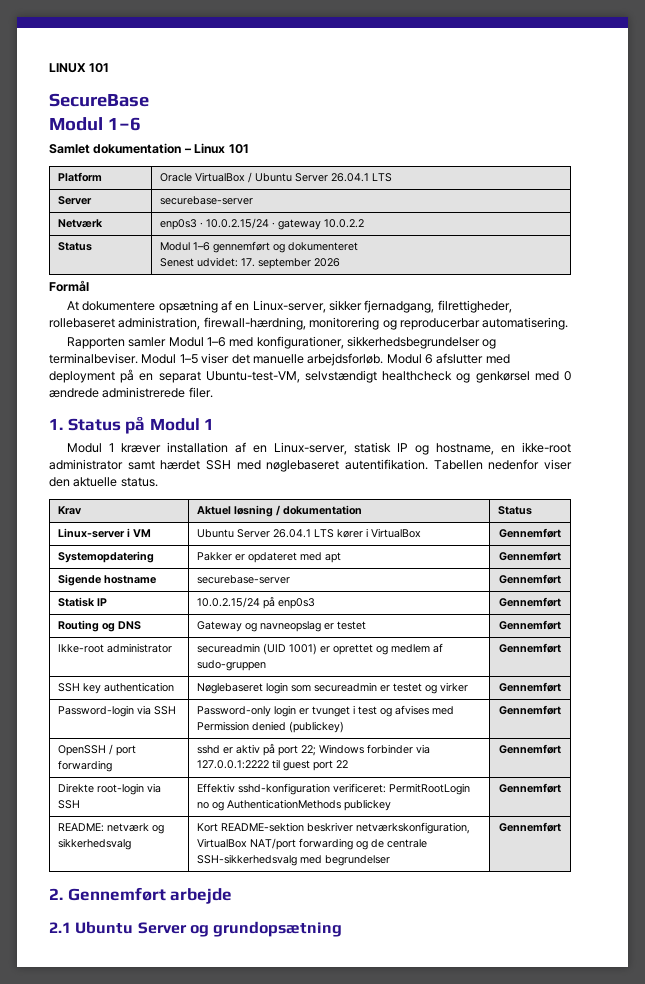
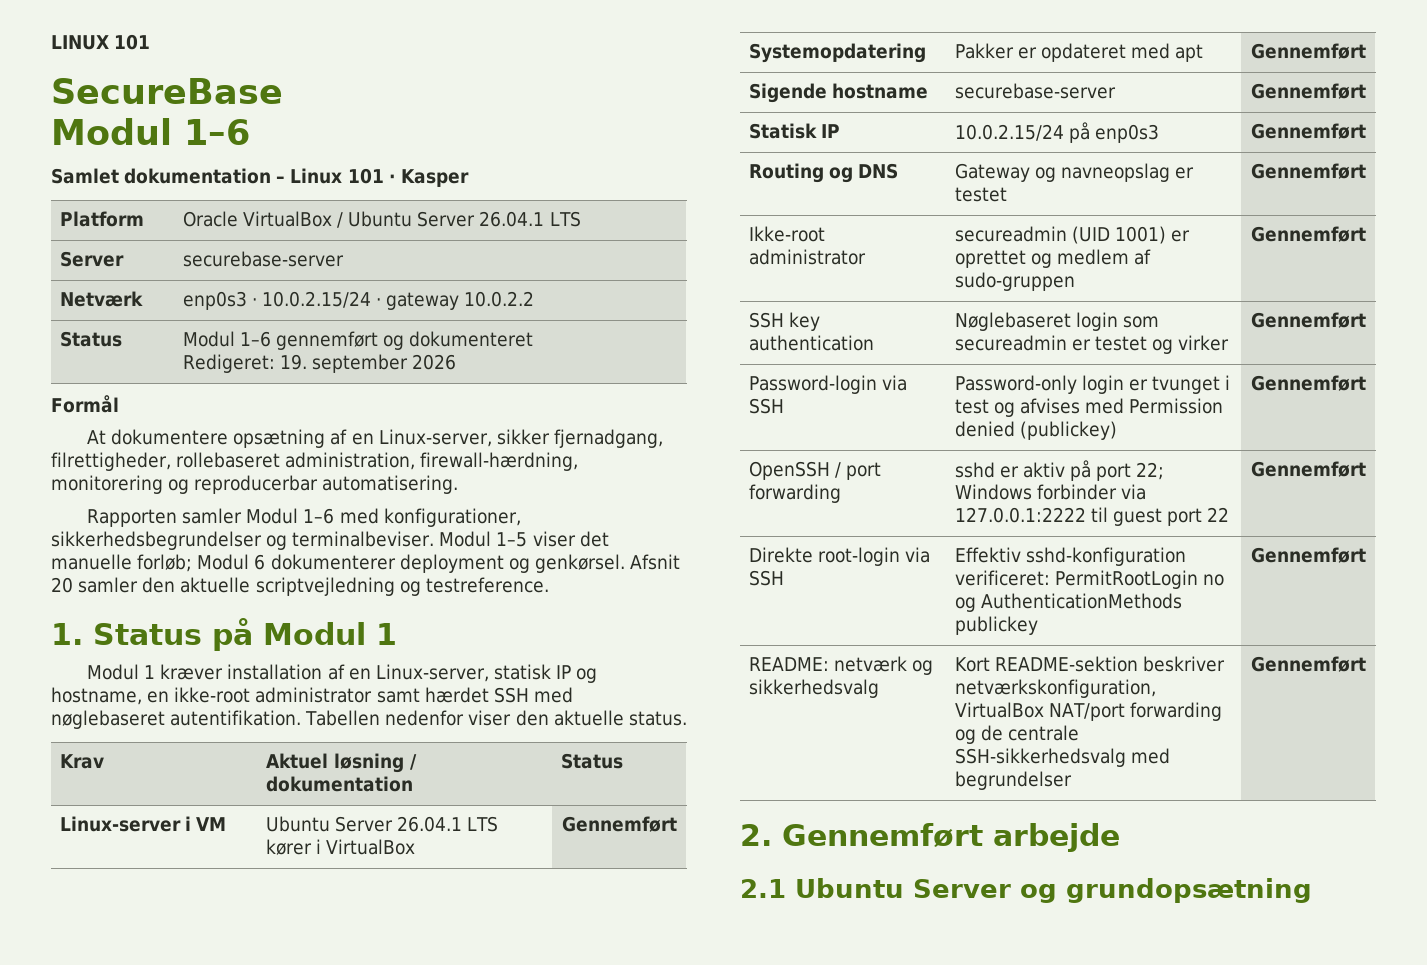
(249, 149) none -> [388,169,469,187] · Kasper
[159,257,255,267] Senest udvidet: 17. -> [182,354,307,373] Redigeret: 19.
[307,353,384,366] arbejdsforløb. -> [137,554,193,572] forløb;
[436,353,510,364] [49,369,571,383] [49,387,213,398] afslutter med deployment på en separat Ubuntu-test-VM, selvstændigt healthcheck og genkørsel med 0 ændrede administrerede filer. -> [270,554,681,573] [51,577,549,596] dokumenterer deployment og genkørsel. Afsnit 20 samler den aktuelle scriptvejledning og testreference.

